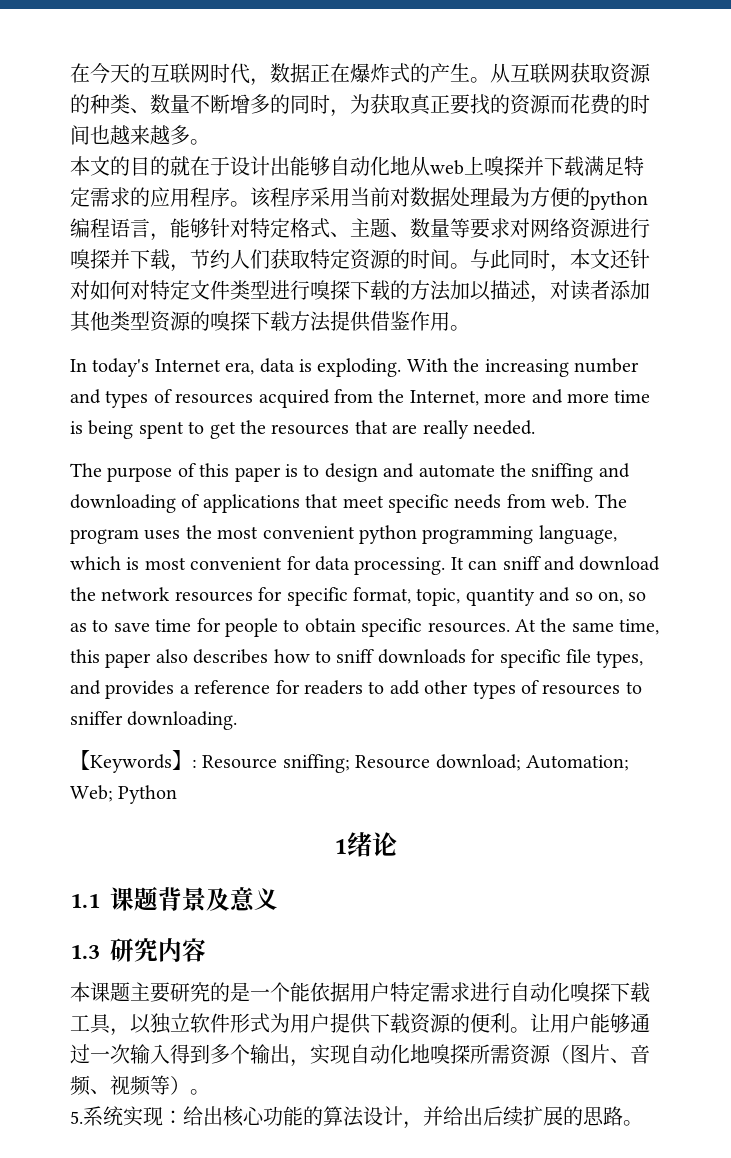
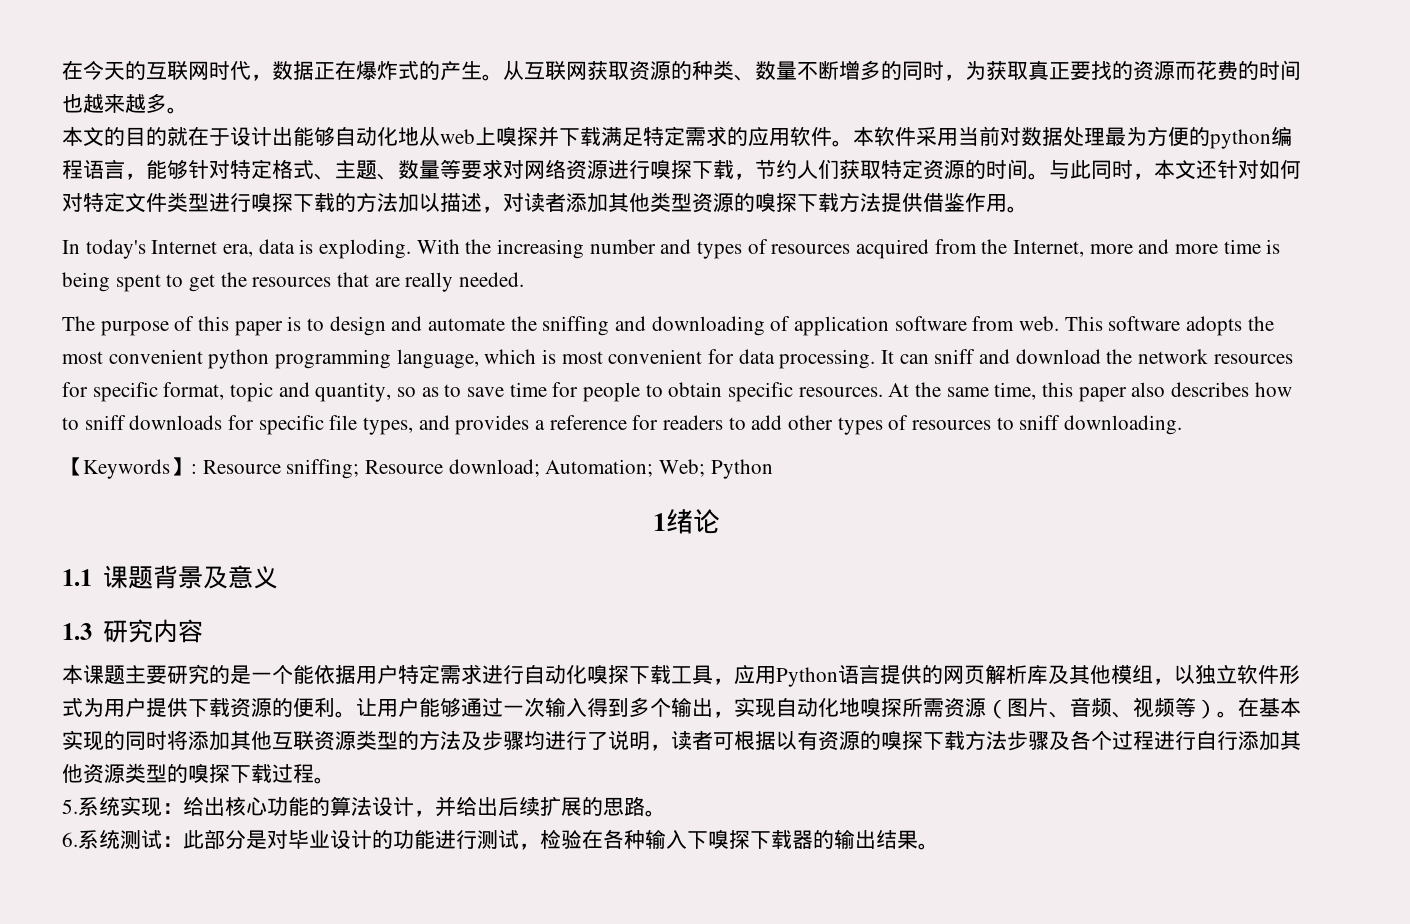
[190,187,310,208] 程序。该程序 -> [790,126,916,147] 软件。本软件
[110,249,130,269] 并 -> (692, 169) none
[202,494,627,513] [70,529,181,544] applications that meet specific needs from web. The program uses -> [794,316,1243,336] application software from web. This software adopts
[416,587,623,606] topic, quantity and so on, -> [230,382,392,402] topic and quantity,
[70,711,123,725] sniffer -> [1019,415,1061,430] sniff
(130, 1032) none -> [734,664,1174,687] 应用Python语言提供的网页解析库及其他模组，
(210, 1092) none -> [1238,697,1301,717] [62,730,1301,751] [62,763,335,784] 在基本实现的同时将添加其他互联资源类型的方法及步骤均进行了说明，读者可根据以有资源的嗅探下载方法步骤及各个过程进行自行添加其他资源类型的嗅探下载过程。
(643, 1123) none -> [62,829,939,850] // 6.系统测试：此部分是对毕业设计的功能进行测试，检验在各种输入下嗅探下载器的输出结果。

